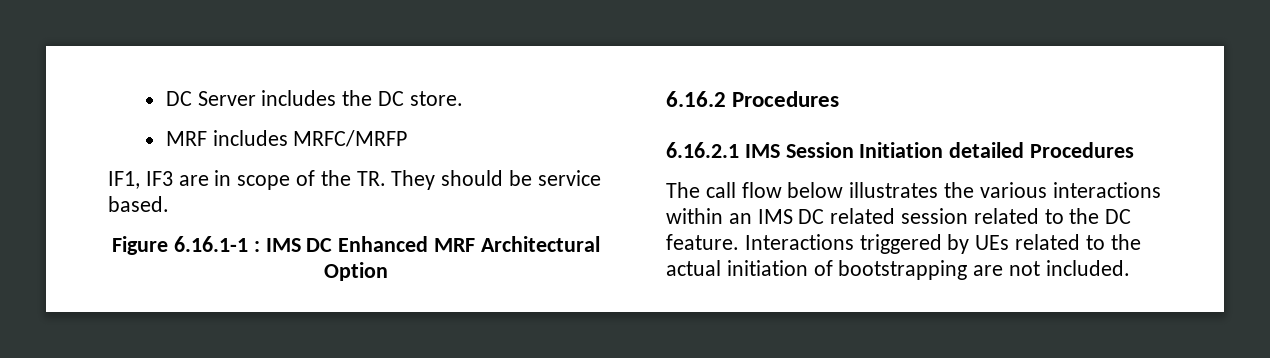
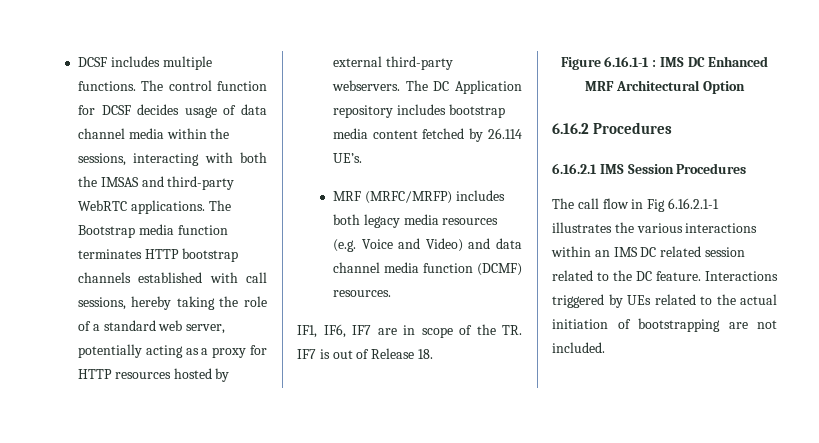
[165,90,463,106] [165,130,408,147] DC Server includes the DC store. // MRF includes MRFC/MRFP -> [77,56,212,70] [77,80,267,91] [77,104,267,118] [77,128,230,139] [77,152,267,166] [77,176,235,190] [77,200,231,214] [77,224,228,238] [77,248,238,262] [77,272,267,283] [77,296,267,310] [77,320,226,334] [77,344,267,358] [77,368,230,382] [332,56,453,70] [331,80,522,94] [332,104,505,118] [332,128,522,142] [332,153,362,163] [332,190,505,204] [332,214,499,228] [332,238,522,252] [332,262,522,276] [332,290,391,297] DCSF includes multiple functions. The control function for DCSF decides usage of data channel media within the sessions, interacting with both the IMSAS and third-party WebRTC applications. The Bootstrap media function terminates HTTP bootstrap channels established with call sessions, hereby taking the role of a standard web server, potentially acting as a proxy for HTTP resources hosted by external third-party webservers. The DC Application repository includes bootstrap media content fetched by 26.114 UE’s. // MRF (MRFC/MRFP) includes both legacy media resources (e.g. Voice and Video) and data channel media function (DCMF) resources.
[145,171,173,186] IF3 -> [323,324,371,338] IF6, IF7
[391,170,601,190] [108,196,169,212] They should be service based. -> [297,348,433,359] IF7 is out of Release 18.
[859,142,1025,158] Initiation detailed -> (674, 169) none
[787,182,844,198] below -> [631,198,719,212] in Fig 6.16.2.1-1

